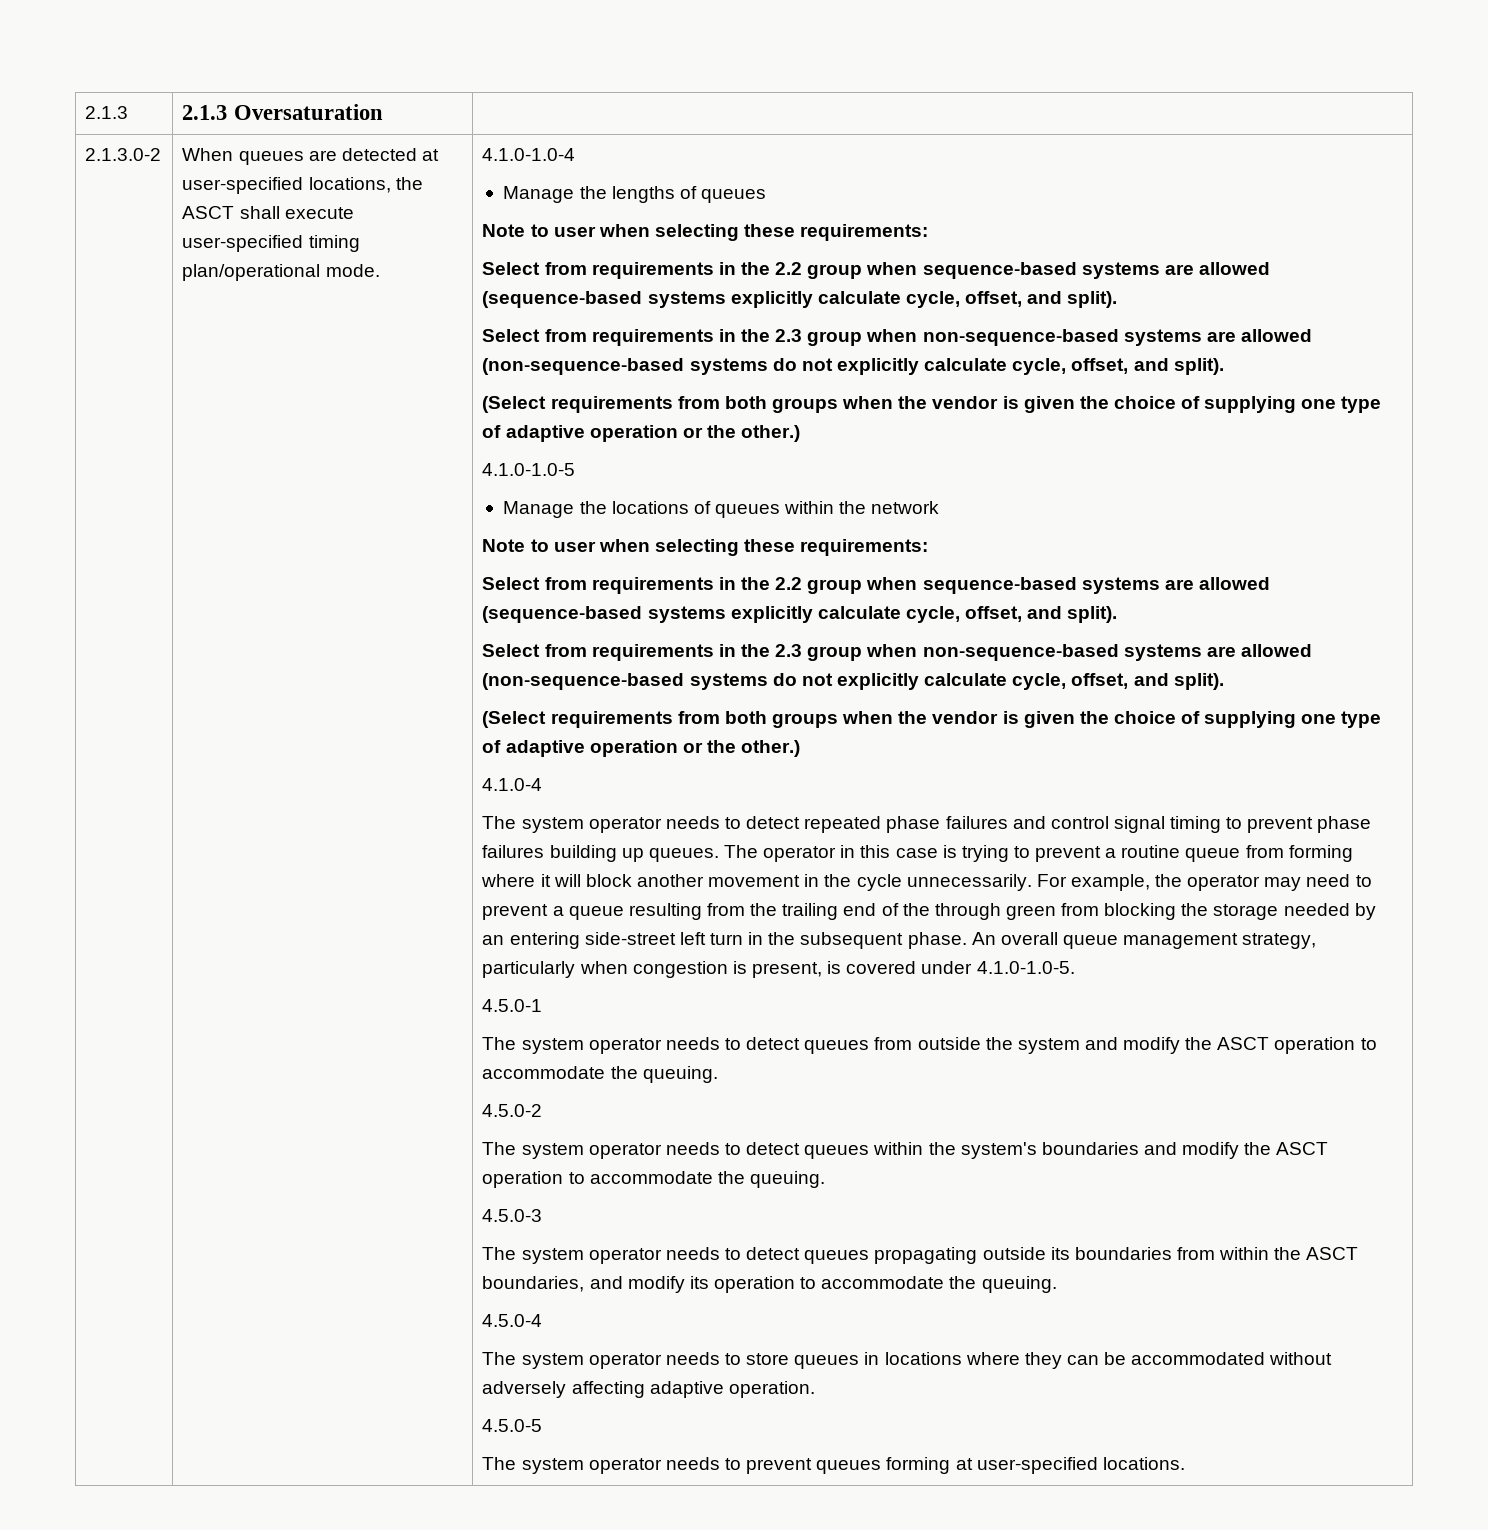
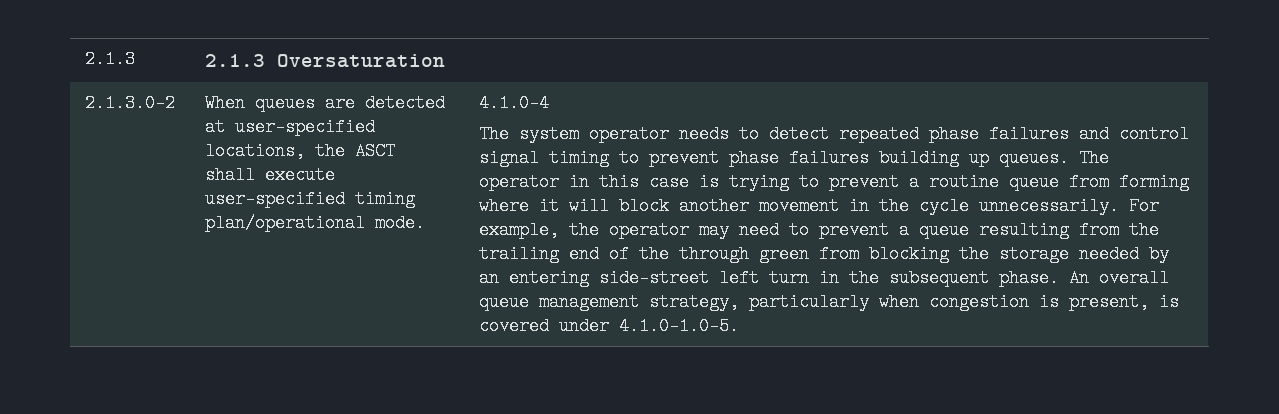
[482,148,576,161] [503,186,766,203] [482,224,929,241] [482,262,1270,279] [482,291,1118,308] [482,329,1312,346] [482,358,1224,375] [482,396,1382,413] [482,425,801,442] [482,463,576,476] [503,501,940,518] [482,539,929,556] [482,577,1270,594] [482,606,1118,623] [482,644,1312,661] [482,673,1224,690] [482,711,1382,728] [482,740,801,757] 4.1.0-1.0-4 // Manage the lengths of queues // Note to user when selecting these requirements: // Select from requirements in the 2.2 group when sequence-based systems are allowed (sequence-based systems explicitly calculate cycle, offset, and split). // Select from requirements in the 2.3 group when non-sequence-based systems are allowed (non-sequence-based systems do not explicitly calculate cycle, offset, and split). // (Select requirements from both groups when the vendor is given the choice of supplying one type of adaptive operation or the other.) // 4.1.0-1.0-5 // Manage the locations of queues within the network // Note to user when selecting these requirements: // Select from requirements in the 2.2 group when sequence-based systems are allowed (sequence-based systems explicitly calculate cycle, offset, and split). // Select from requirements in the 2.3 group when non-sequence-based systems are allowed (non-sequence-based systems do not explicitly calculate cycle, offset, and split). // (Select requirements from both groups when the vendor is given the choice of supplying one type of adaptive operation or the other.) // -> (425, 223) none
[482,999,543,1012] [482,1037,1377,1054] [482,1066,718,1083] [482,1104,543,1117] [482,1142,1329,1159] [482,1171,825,1188] [482,1209,543,1222] [482,1247,1359,1264] [482,1276,1057,1293] [482,1314,543,1327] [482,1352,1333,1369] [482,1381,815,1398] [482,1419,543,1432] [482,1457,1185,1474] // 4.5.0-1 // The system operator needs to detect queues from outside the system and modify the ASCT operation to accommodate the queuing. // 4.5.0-2 // The system operator needs to detect queues within the system's boundaries and modify the ASCT operation to accommodate the queuing. // 4.5.0-3 // The system operator needs to detect queues propagating outside its boundaries from within the ASCT boundaries, and modify its operation to accommodate the queuing. // 4.5.0-4 // The system operator needs to store queues in locations where they can be accommodated without adversely affecting adaptive operation. // 4.5.0-5 // The system operator needs to prevent queues forming at user-specified locations. -> (739, 326) none

